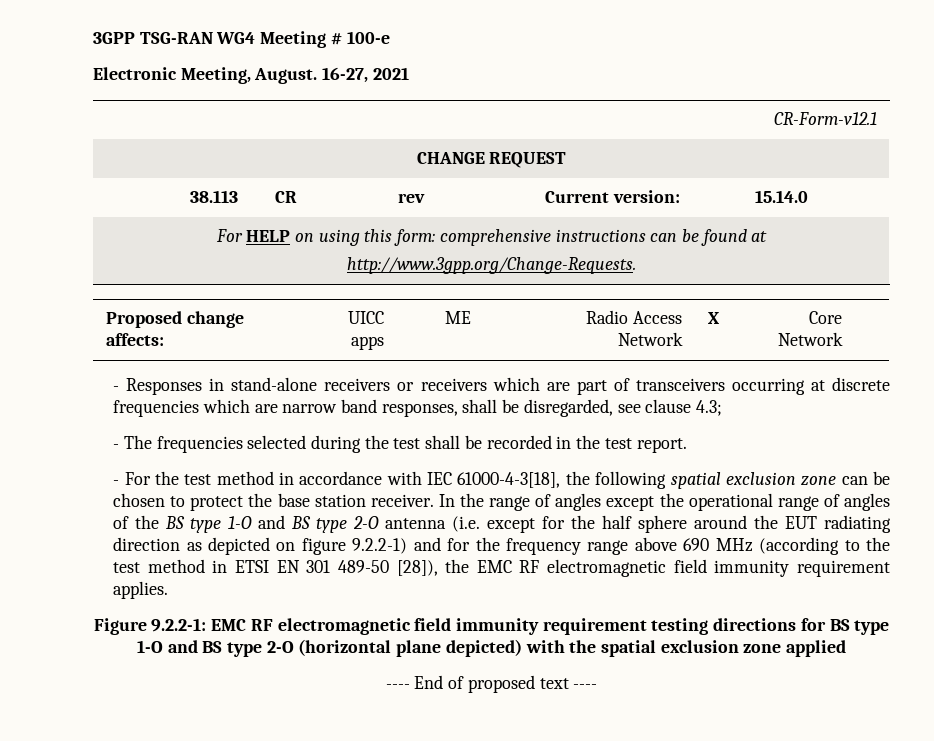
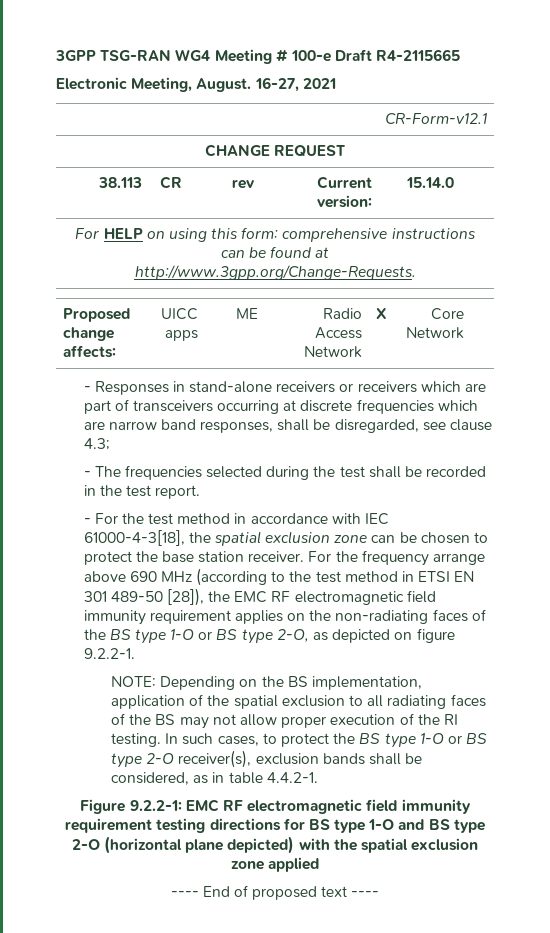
(390, 37) none -> [335,49,461,61] Draft R4-2115665
[595,471,667,489] following -> (211, 537) none
[438,493,891,511] [113,515,891,533] [113,537,471,555] In the range of angles except the operational range of angles of the BS type 1-O and BS type 2-O antenna (i.e. except for the half sphere around the EUT radiating direction as depicted on figure 9.2.2-1) and for -> [308,551,332,562] For
[587,540,629,555] range -> [433,553,486,565] arrange
[113,581,169,599] applies. -> [234,609,486,624] [83,628,455,644] [83,648,135,659] [111,676,423,690] [111,694,486,709] [111,713,458,729] [111,733,488,748] [111,750,423,768] [111,772,318,785] applies on the non-radiating faces of the BS type 1-O or BS type 2-O, as depicted on figure 9.2.2-1. // NOTE: Depending on the BS implementation, application of the spatial exclusion to all radiating faces of the BS may not allow proper execution of the RI testing. In such cases, to protect the BS type 1-O or BS type 2-O receiver(s), exclusion bands shall be considered, as in table 4.4.2-1.

